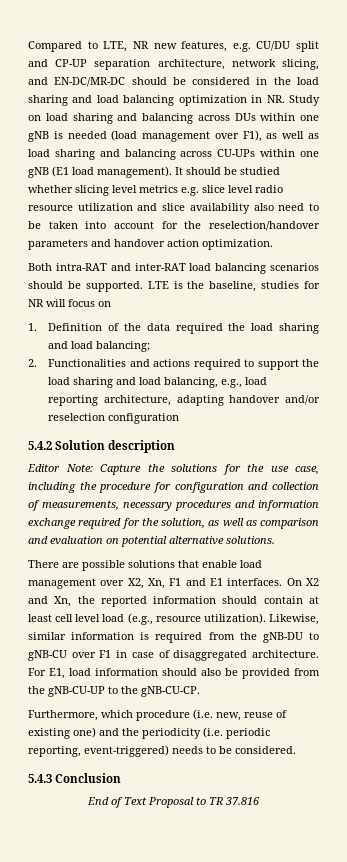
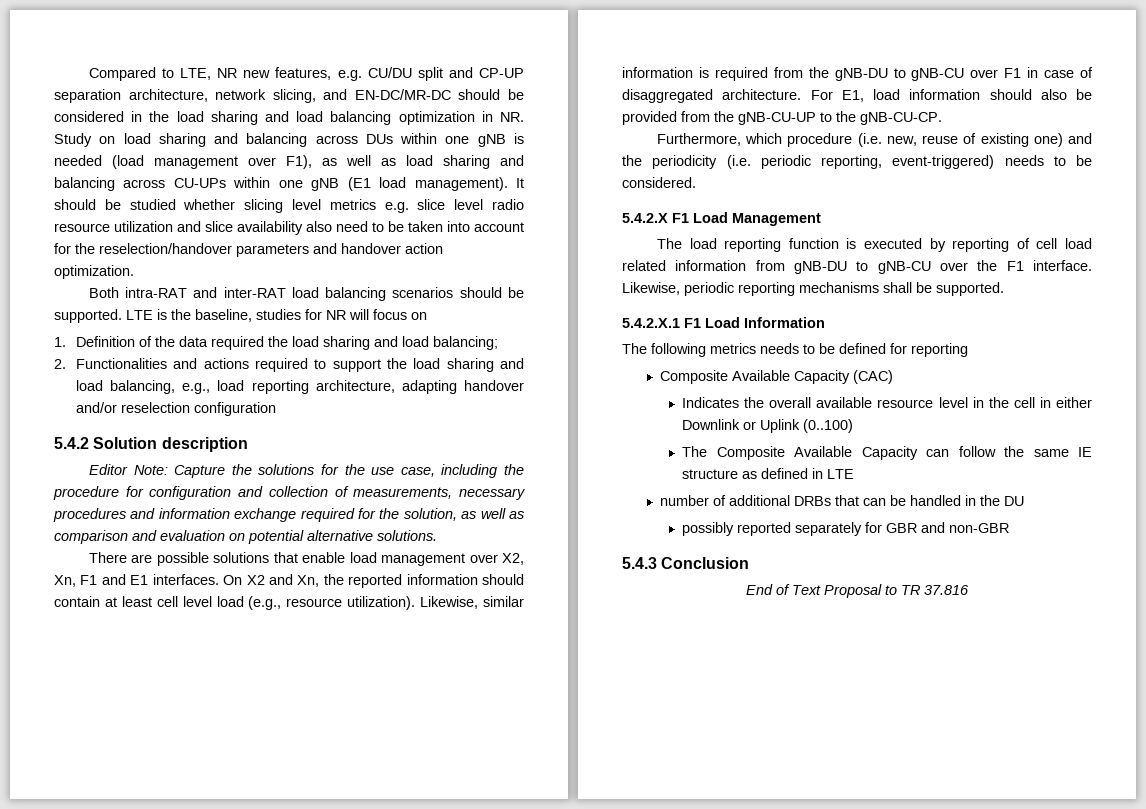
(296, 750) none -> [622,212,821,226] [656,238,1092,252] [622,260,1092,274] [622,282,1004,296] [622,317,825,328] [622,343,968,357] [659,370,893,384] [682,397,1092,408] [682,419,854,433] [682,446,1092,460] [682,468,855,479] [659,495,1024,506] [682,522,1010,536] // 5.4.2.X F1 Load Management // The load reporting function is executed by reporting of cell load related information from gNB-DU to gNB-CU over the F1 interface. Likewise, periodic reporting mechanisms shall be supported. // 5.4.2.X.1 F1 Load Information // The following metrics needs to be defined for reporting // Composite Available Capacity (CAC) // Indicates the overall available resource level in the cell in either Downlink or Uplink (0..100) // The Composite Available Capacity can follow the same IE structure as defined in LTE // number of additional DRBs that can be handled in the DU // possibly reported separately for GBR and non-GBR

